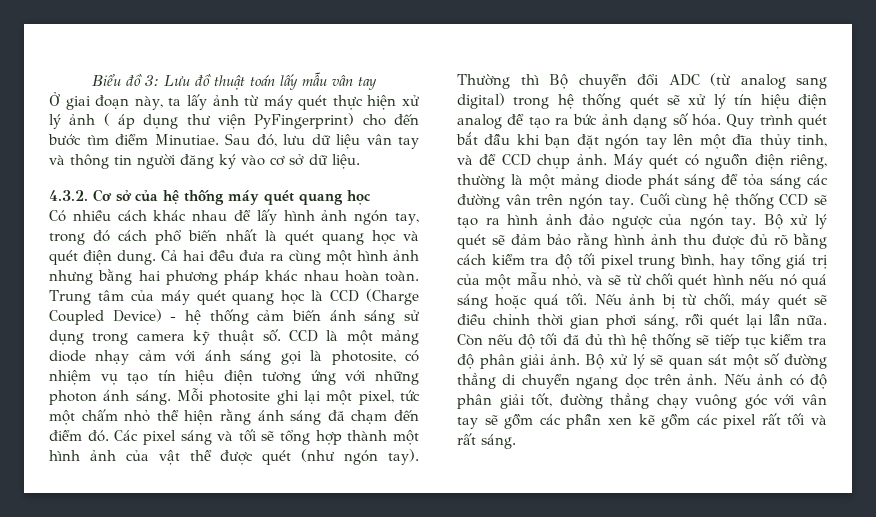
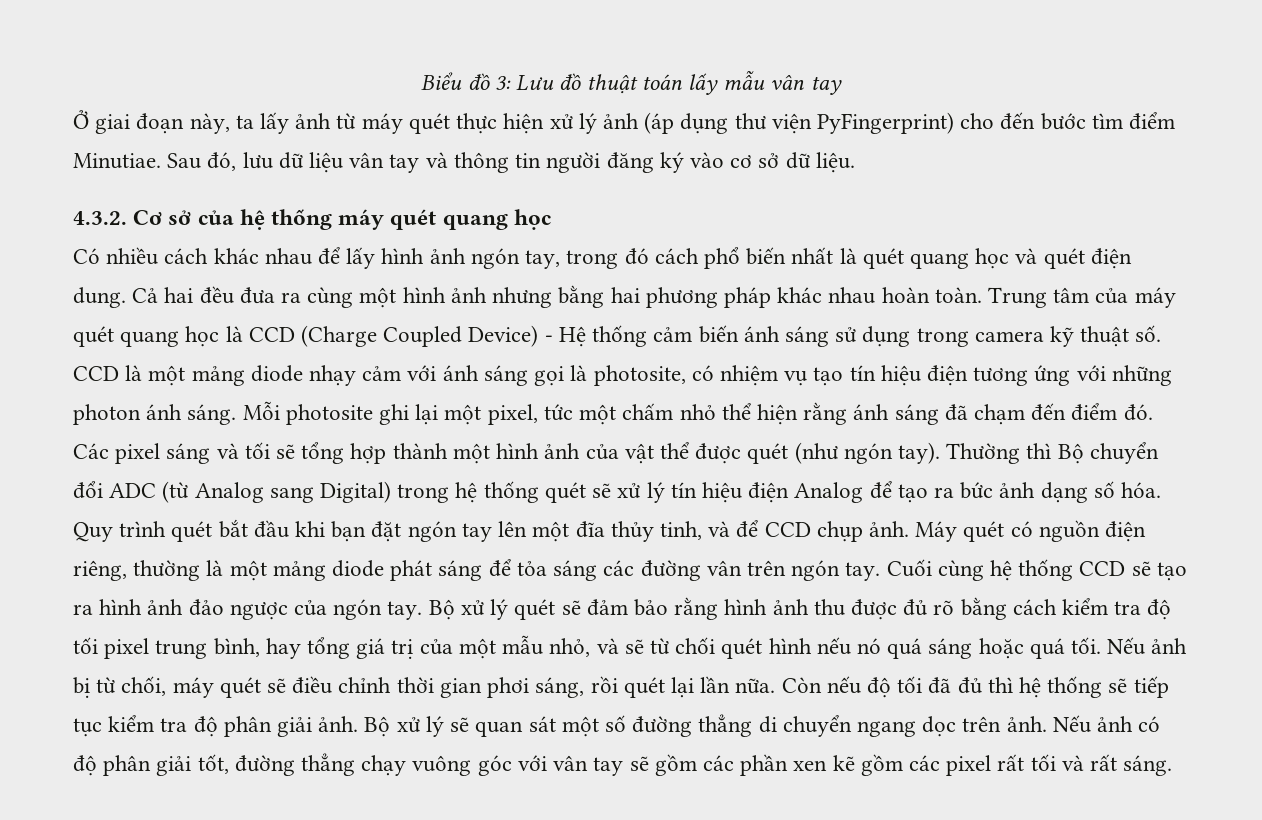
[103,113,135,129] ( áp -> [644,112,675,134] (áp
[185,310,201,325] hệ -> [558,326,586,347] Hệ
[740,74,827,89] [457,93,505,109] analog sang digital) -> [194,481,392,503] Analog sang Digital)
[457,114,502,129] analog -> [794,482,864,503] Analog

